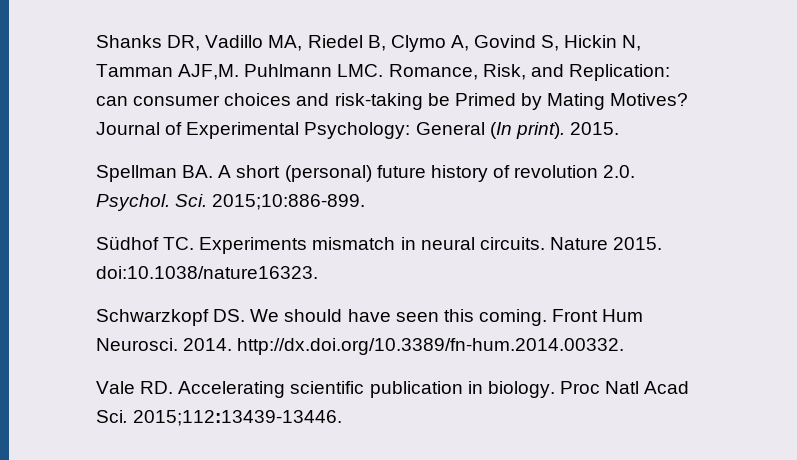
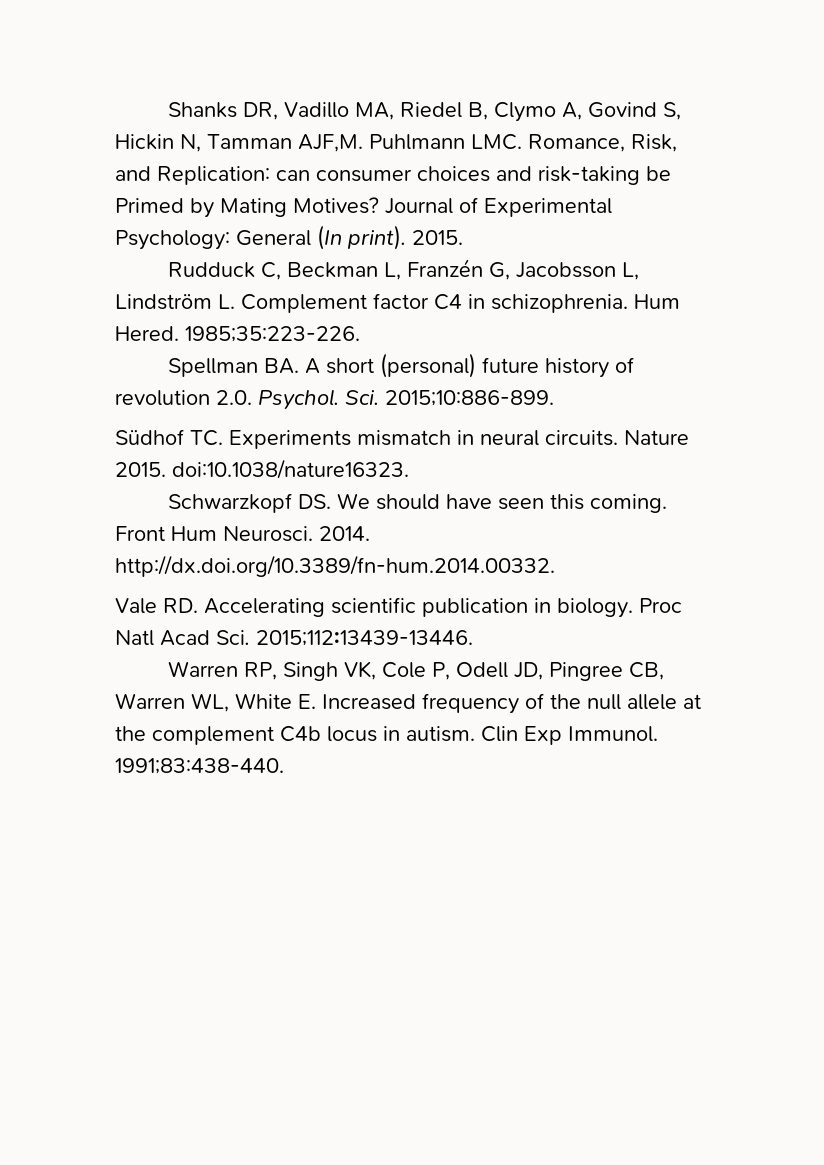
(619, 128) none -> [168,259,640,280] [115,293,680,313] [115,326,360,342] // Rudduck C, Beckman L, Franzén G, Jacobsson L, Lindström L. Complement factor C4 in schizophrenia. Hum Hered. 1985;35:223-226.
(343, 418) none -> [168,661,665,681] [115,693,701,714] [115,726,658,745] [115,758,284,774] // Warren RP, Singh VK, Cole P, Odell JD, Pingree CB, Warren WL, White E. Increased frequency of the null allele at the complement C4b locus in autism. Clin Exp Immunol. 1991;83:438-440.

